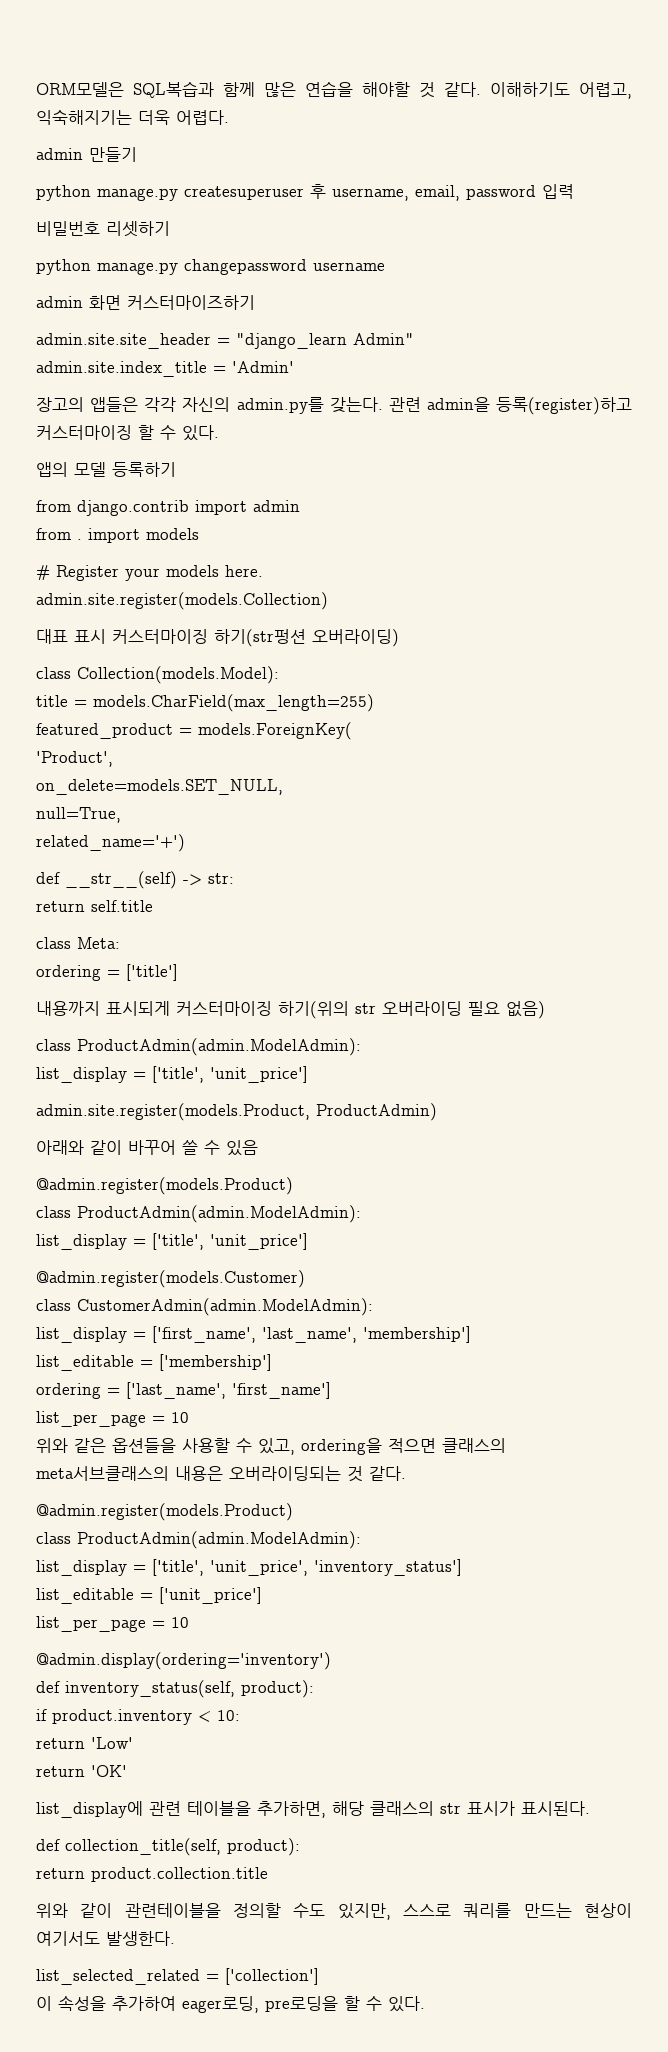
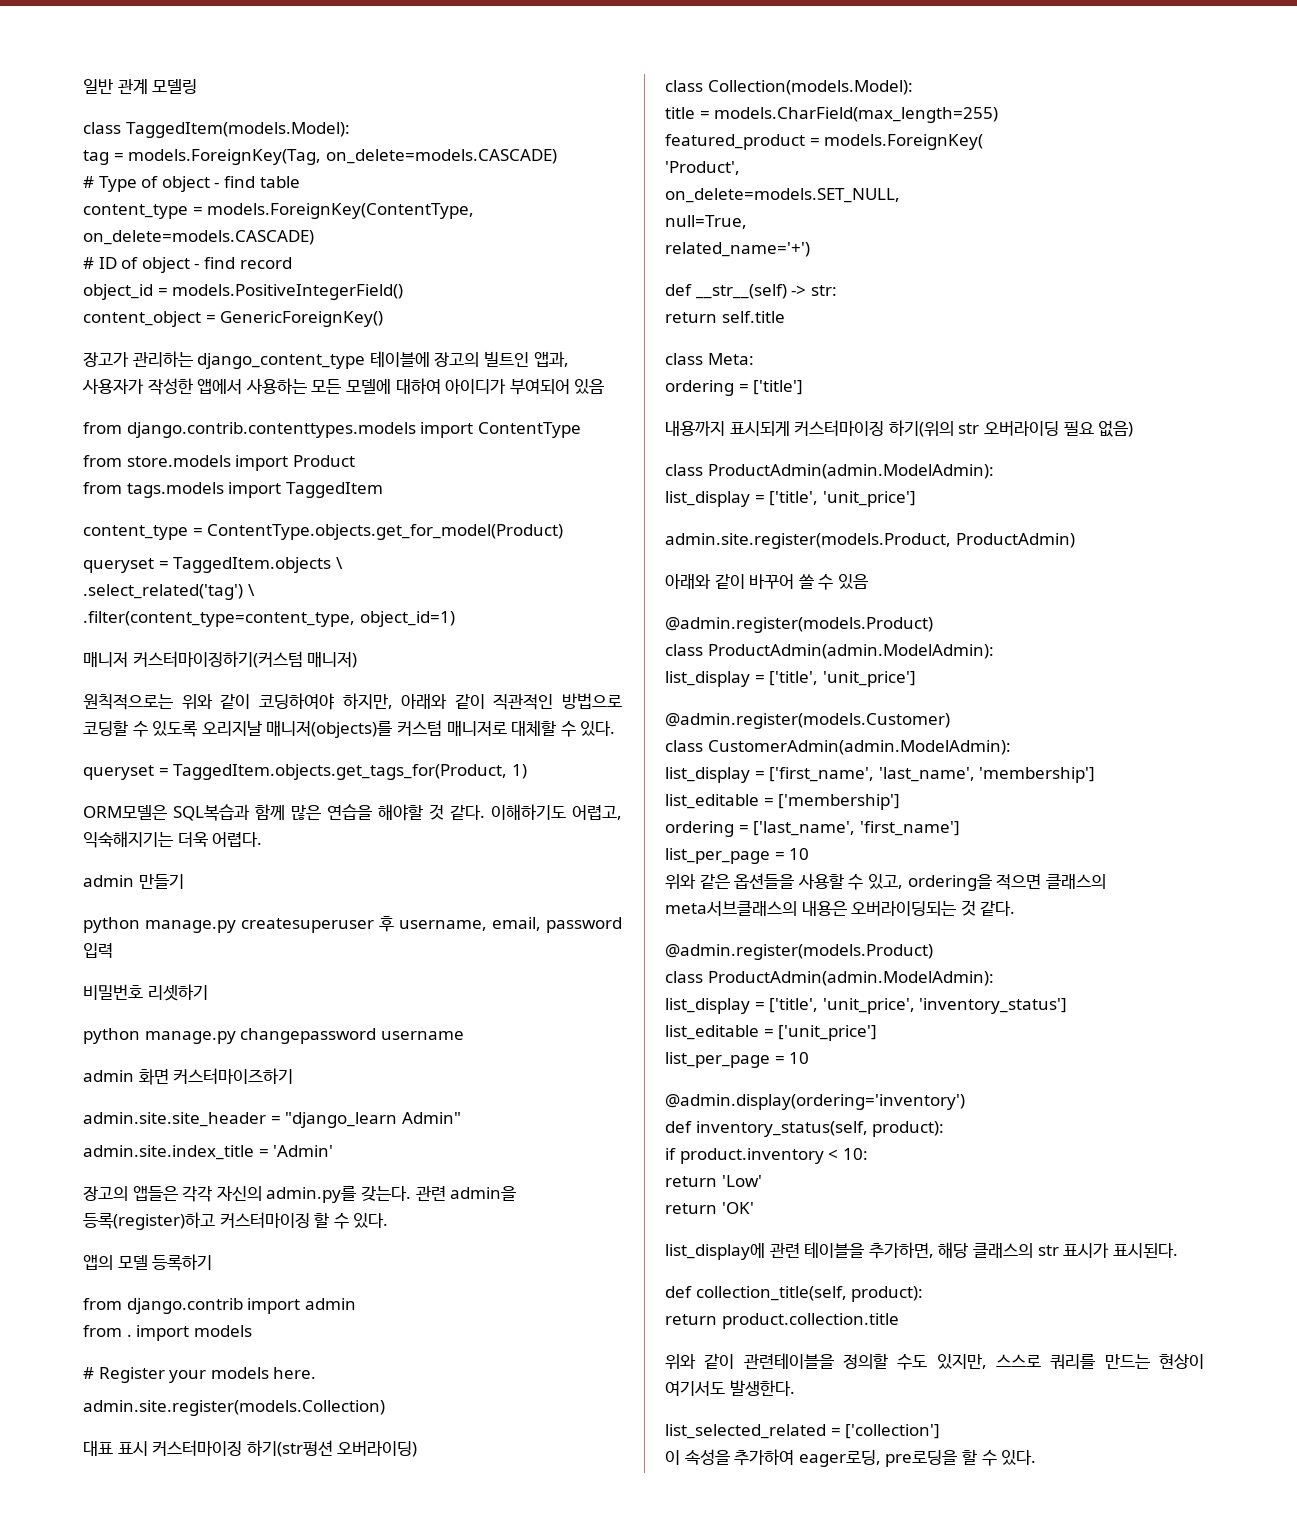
(36, 89) none -> [83,79,198,94] [83,122,350,138] [83,149,557,165] [83,176,300,192] [83,203,475,219] [83,230,314,245] [83,257,292,273] [83,284,404,300] [83,311,384,327] [83,351,569,369] [82,378,605,395] [83,422,581,438] [83,455,355,471] [83,482,383,498] [83,524,564,540] [83,557,343,573] [83,584,255,600] [83,611,455,627] [83,651,358,668] [83,693,622,710] [83,720,616,738] [83,764,527,780] 일반 관계 모델링 // class TaggedItem(models.Model): // tag = models.ForeignKey(Tag, on_delete=models.CASCADE) // # Type of object - find table // content_type = models.ForeignKey(ContentType, on_delete=models.CASCADE) // # ID of object - find record // object_id = models.PositiveIntegerField() // content_object = GenericForeignKey() // 장고가 관리하는 django_content_type 테이블에 장고의 빌트인 앱과, 사용자가 작성한 앱에서 사용하는 모든 모델에 대하여 아이디가 부여되어 있음 // from django.contrib.contenttypes.models import ContentType // from store.models import Product // from tags.models import TaggedItem // content_type = ContentType.objects.get_for_model(Product) // queryset = TaggedItem.objects \ // .select_related('tag') \ // .filter(content_type=content_type, object_id=1) // 매니저 커스터마이징하기(커스텀 매니저) // 원칙적으로는 위와 같이 코딩하여야 하지만, 아래와 같이 직관적인 방법으로 코딩할 수 있도록 오리지날 매니저(objects)를 커스텀 매니저로 대체할 수 있다. // queryset = TaggedItem.objects.get_tags_for(Product, 1) //

